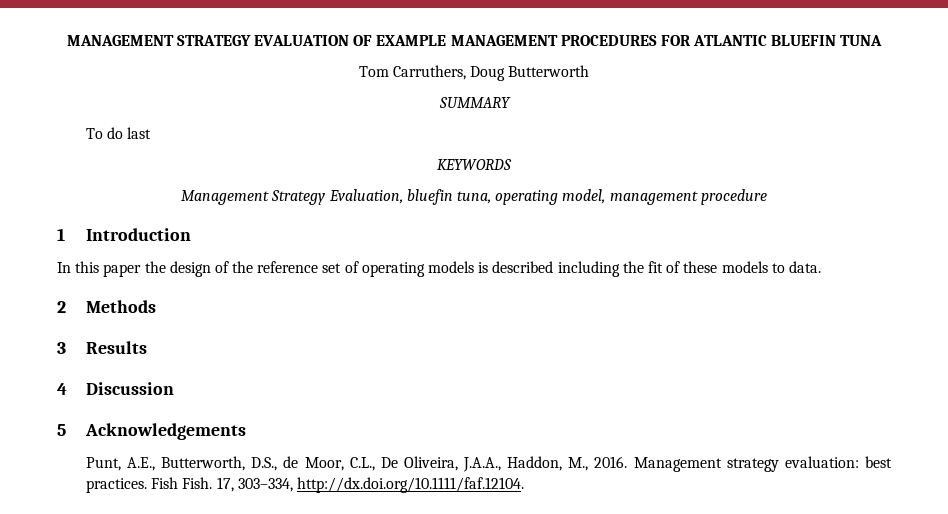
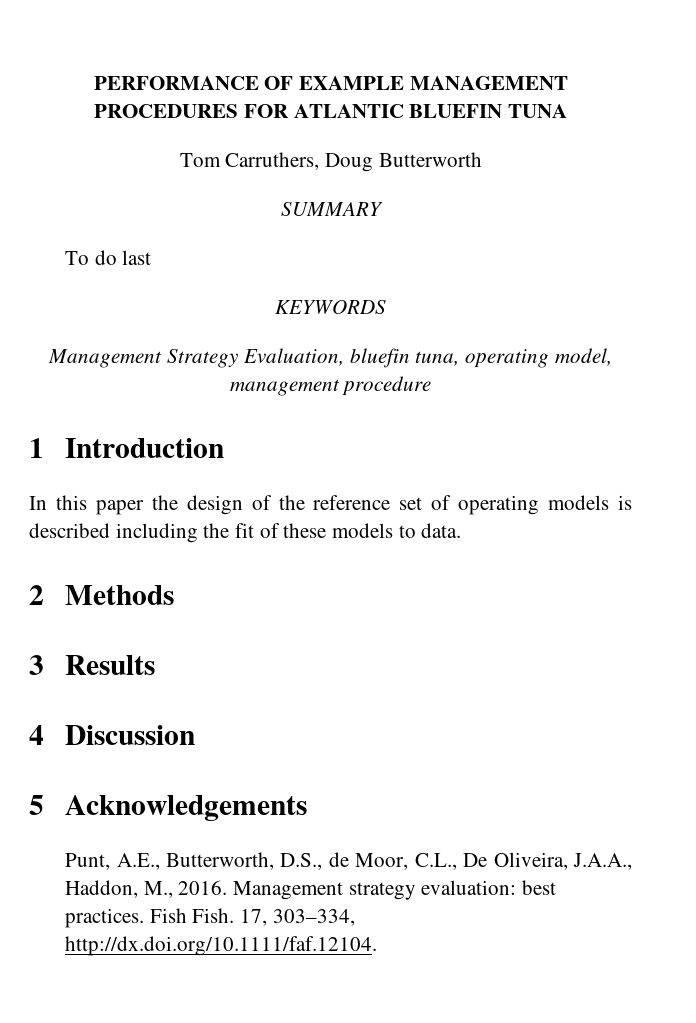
[66,35,349,46] MANAGEMENT STRATEGY EVALUATION -> [93,76,259,90] PERFORMANCE

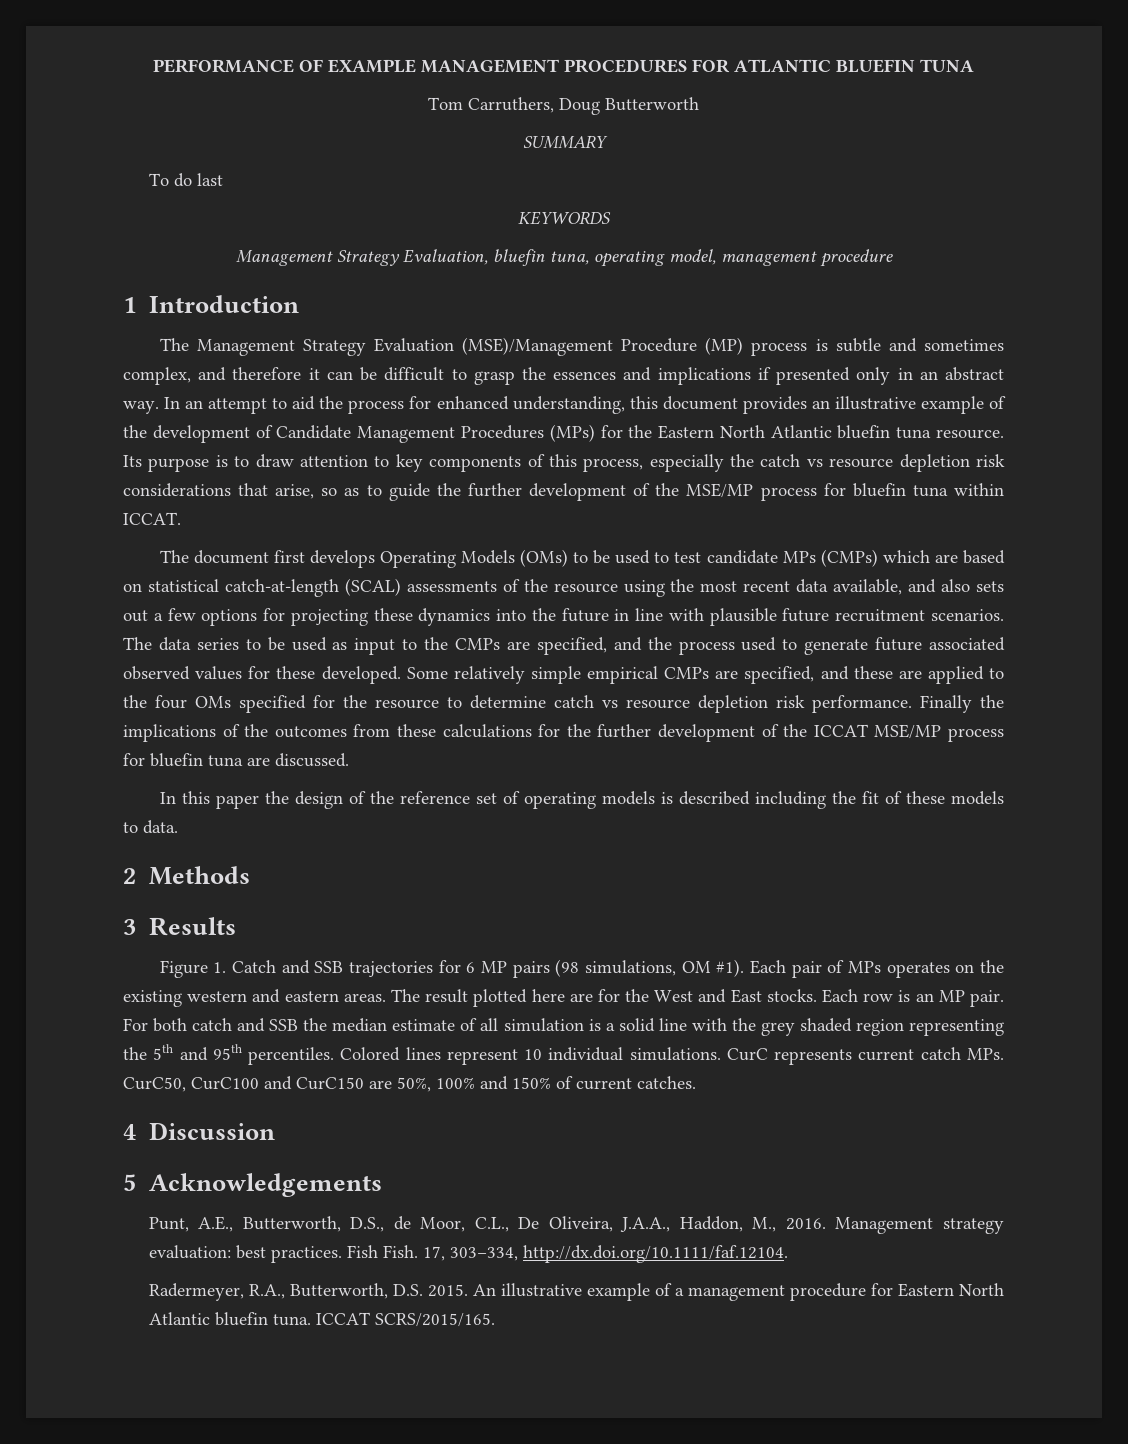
(225, 448) none -> [159,337,1004,356] [123,367,1004,385] [123,396,1006,414] [123,424,1005,443] [123,454,1006,472] [123,483,1005,501] [123,512,181,525] [159,549,1005,568] [123,578,1004,597] [123,608,1004,626] [123,637,1005,655] [123,666,1004,684] [123,695,1004,713] [123,724,1005,742] [123,753,349,767] // The Management Strategy Evaluation (MSE)/Management Procedure (MP) process is subtle and sometimes complex, and therefore it can be difficult to grasp the essences and implications if presented only in an abstract way. In an attempt to aid the process for enhanced understanding, this document provides an illustrative example of the development of Candidate Management Procedures (MPs) for the Eastern North Atlantic bluefin tuna resource. Its purpose is to draw attention to key components of this process, especially the catch vs resource depletion risk considerations that arise, so as to guide the further development of the MSE/MP process for bluefin tuna within ICCAT. // The document first develops Operating Models (OMs) to be used to test candidate MPs (CMPs) which are based on statistical catch-at-length (SCAL) assessments of the resource using the most recent data available, and also sets out a few options for projecting these dynamics into the future in line with plausible future recruitment scenarios. The data series to be used as input to the CMPs are specified, and the process used to generate future associated observed values for these developed. Some relatively simple empirical CMPs are specified, and these are applied to the four OMs specified for the resource to determine catch vs resource depletion risk performance. Finally the implications of the outcomes from these calculations for the further development of the ICCAT MSE/MP process for bluefin tuna are discussed.
(156, 665) none -> [159,959,1004,978] [123,989,1004,1007] [123,1018,1004,1036] [123,1044,1004,1065] [123,1076,696,1092] // Figure 1. Catch and SSB trajectories for 6 MP pairs (98 simulations, OM #1). Each pair of MPs operates on the existing western and eastern areas. The result plotted here are for the West and East stocks. Each row is an MP pair. For both catch and SSB the median estimate of all simulation is a solid line with the grey shaded region representing the 5th and 95th percentiles. Colored lines represent 10 individual simulations. CurC represents current catch MPs. CurC50, CurC100 and CurC150 are 50%, 100% and 150% of current catches.
(378, 946) none -> [148,1283,1005,1301] [148,1312,495,1327] // Radermeyer, R.A., Butterworth, D.S. 2015. An illustrative example of a management procedure for Eastern North Atlantic bluefin tuna. ICCAT SCRS/2015/165.

